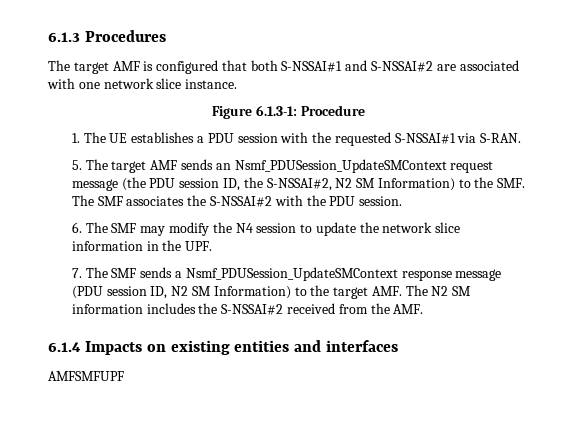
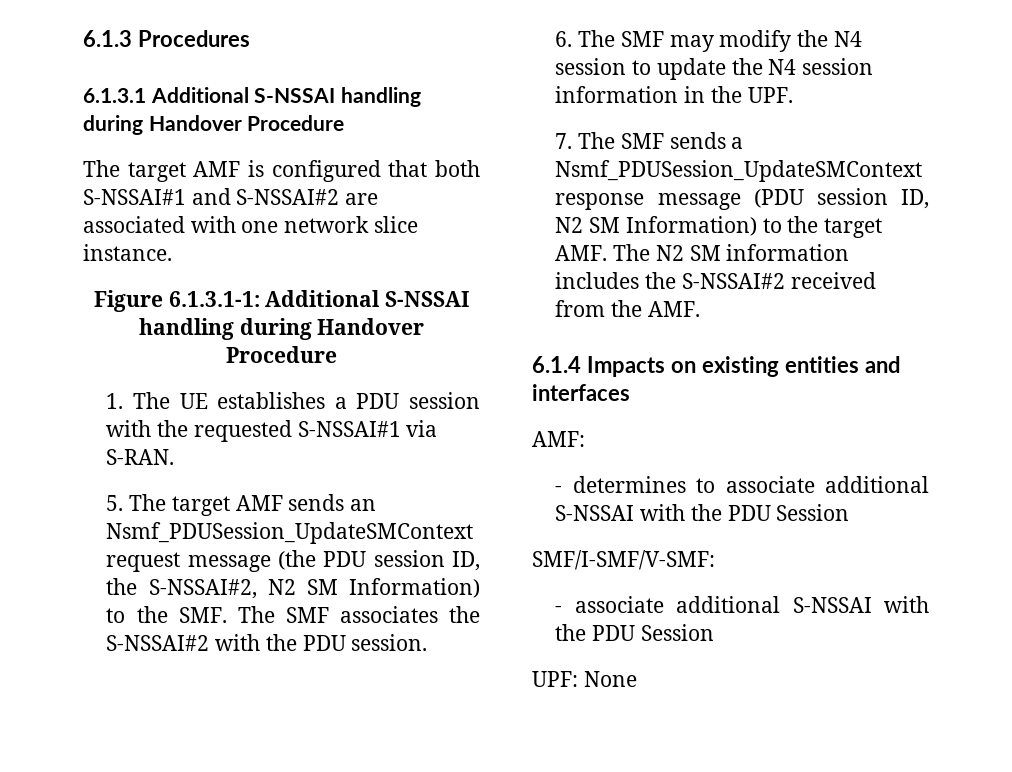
(166, 36) none -> [83,87,422,107] [83,115,345,135] // 6.1.3.1 Additional S-NSSAI handling during Handover Procedure
[256,105,297,116] 6.1.3-1: -> [168,290,470,307] [138,318,425,340] 6.1.3.1-1: Additional S-NSSAI handling during Handover
[382,222,461,233] network slice -> [768,58,873,75] N4 session
[48,371,124,381] AMFSMFUPF -> [532,431,585,447] [555,476,929,493] [555,504,850,521] [532,550,715,570] [555,596,929,613] [555,624,714,641] [532,671,637,687] AMF: // - determines to associate additional S-NSSAI with the PDU Session // SMF/I-SMF/V-SMF: // - associate additional S-NSSAI with the PDU Session // UPF: None

